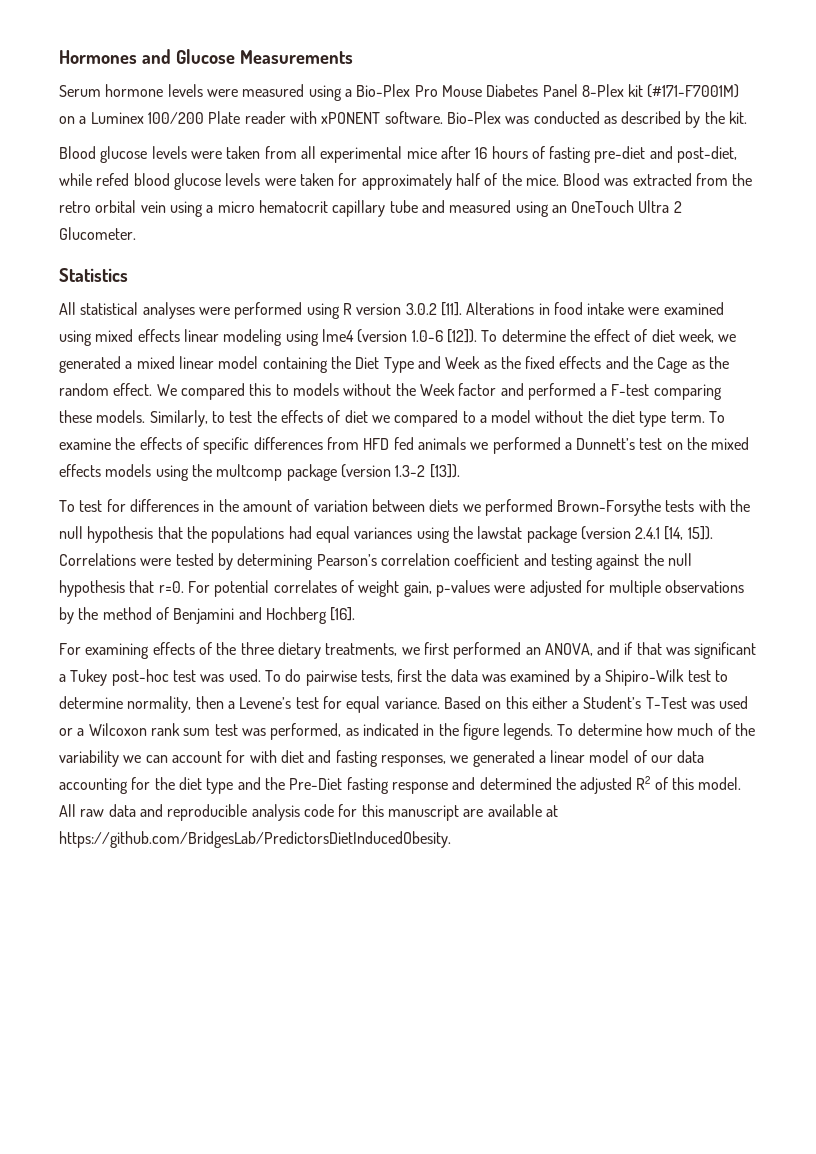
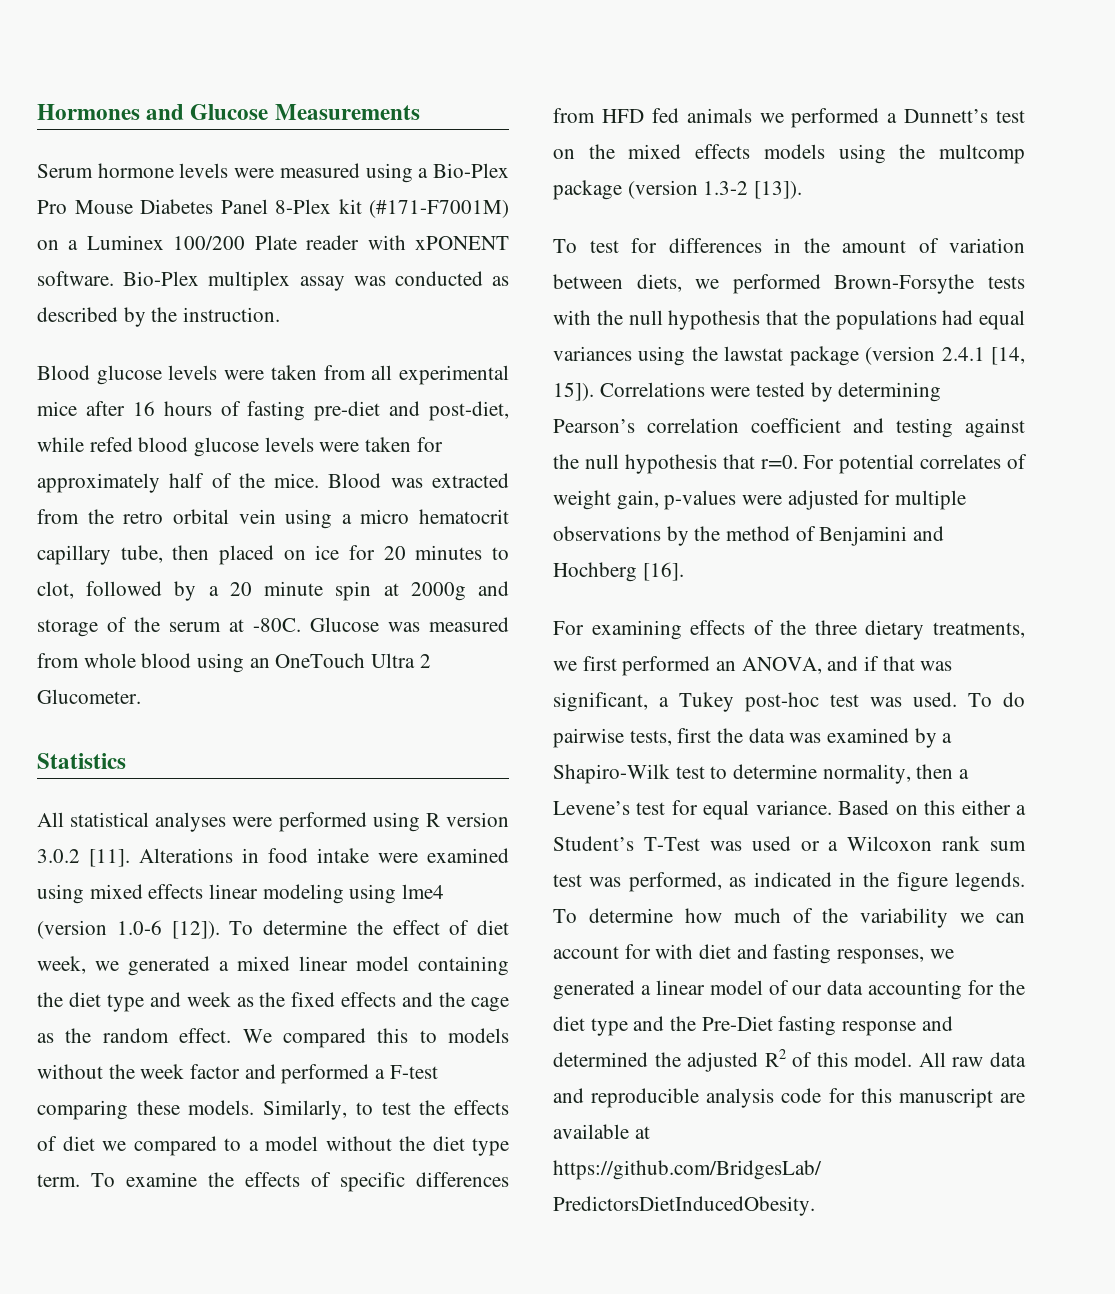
(501, 117) none -> [208,271,345,291] multiplex assay
[729,111,748,124] kit. -> [183,307,281,322] instruction.
[389,200,512,213] tube and measured -> [120,545,510,565] [37,581,509,601] [37,617,509,637] [37,653,192,668] tube, then placed on ice for 20 minutes to clot, followed by a 20 minute spin at 2000g and storage of the serum at -80C. Glucose was measured from whole blood
[355,356,481,373] Diet Type and Week -> [68,992,231,1012] diet type and week
[657,357,688,373] Cage -> [471,997,510,1012] cage
[419,383,455,396] Week -> [140,1064,185,1079] week
[429,499,459,512] diets -> [636,274,682,292] diets,
[694,642,757,659] significant -> [553,692,648,712] significant,
[605,669,685,686] Shipiro-Wilk -> [553,764,670,784] Shapiro-Wilk

